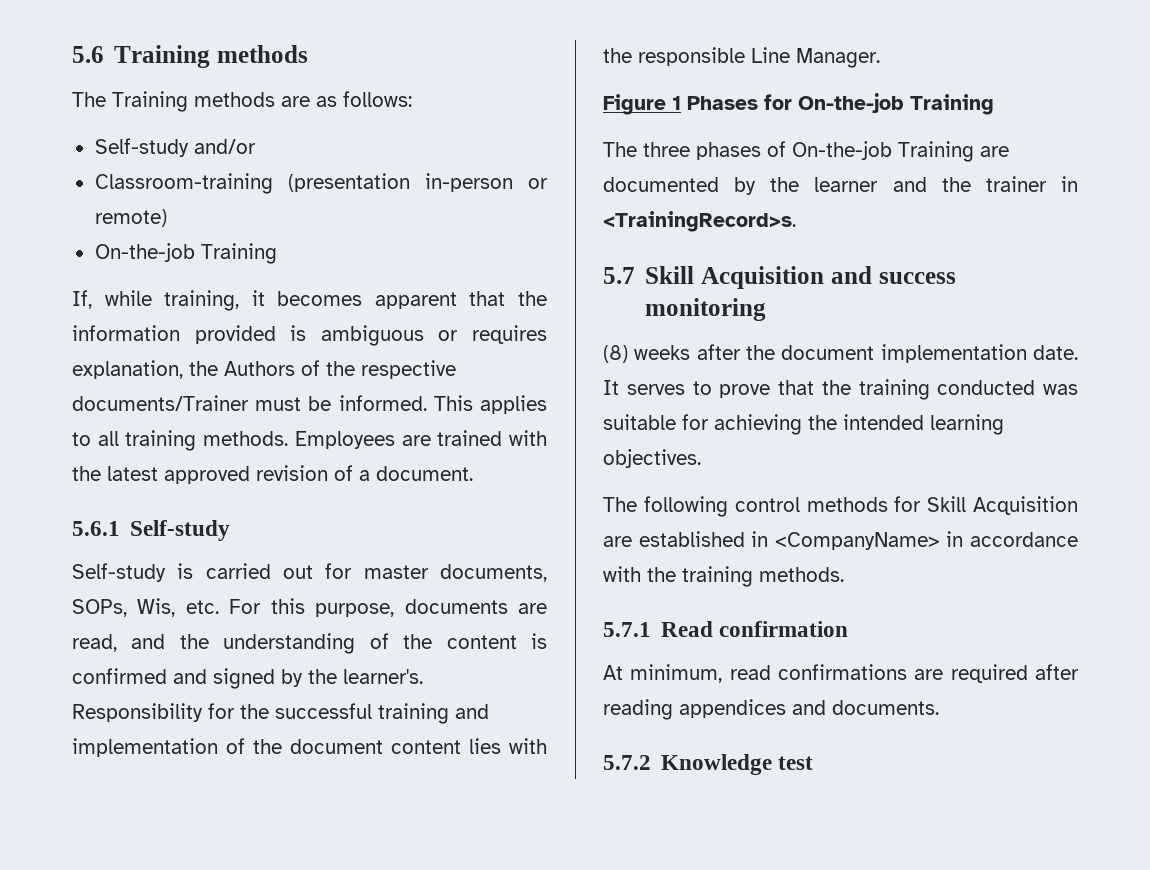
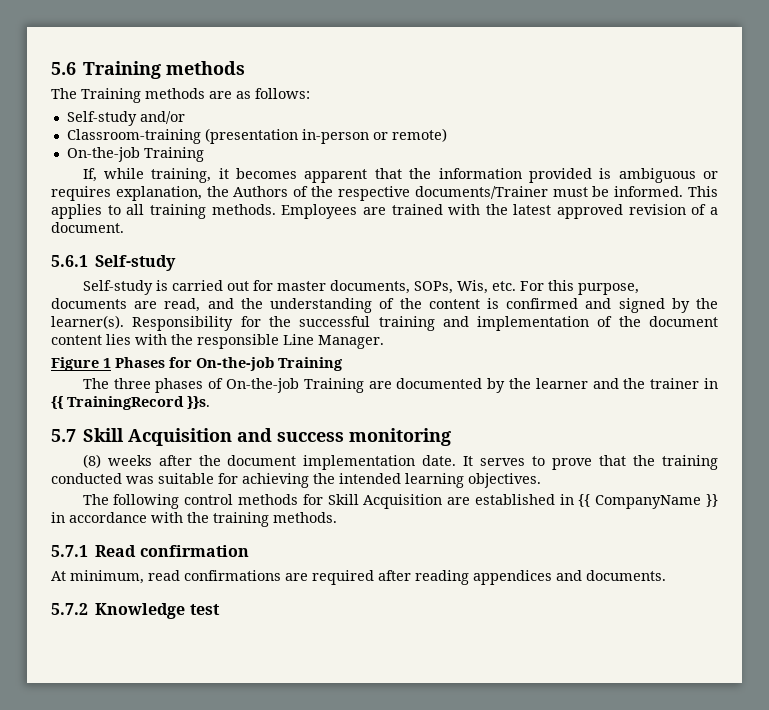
[343,669,423,684] learner's. -> [51,315,124,329] learner(s).
[603,211,796,232] <TrainingRecord>s. -> [51,396,210,410] {{ TrainingRecord }}s.
[774,532,940,550] <CompanyName> -> [578,494,719,509] {{ CompanyName }}

